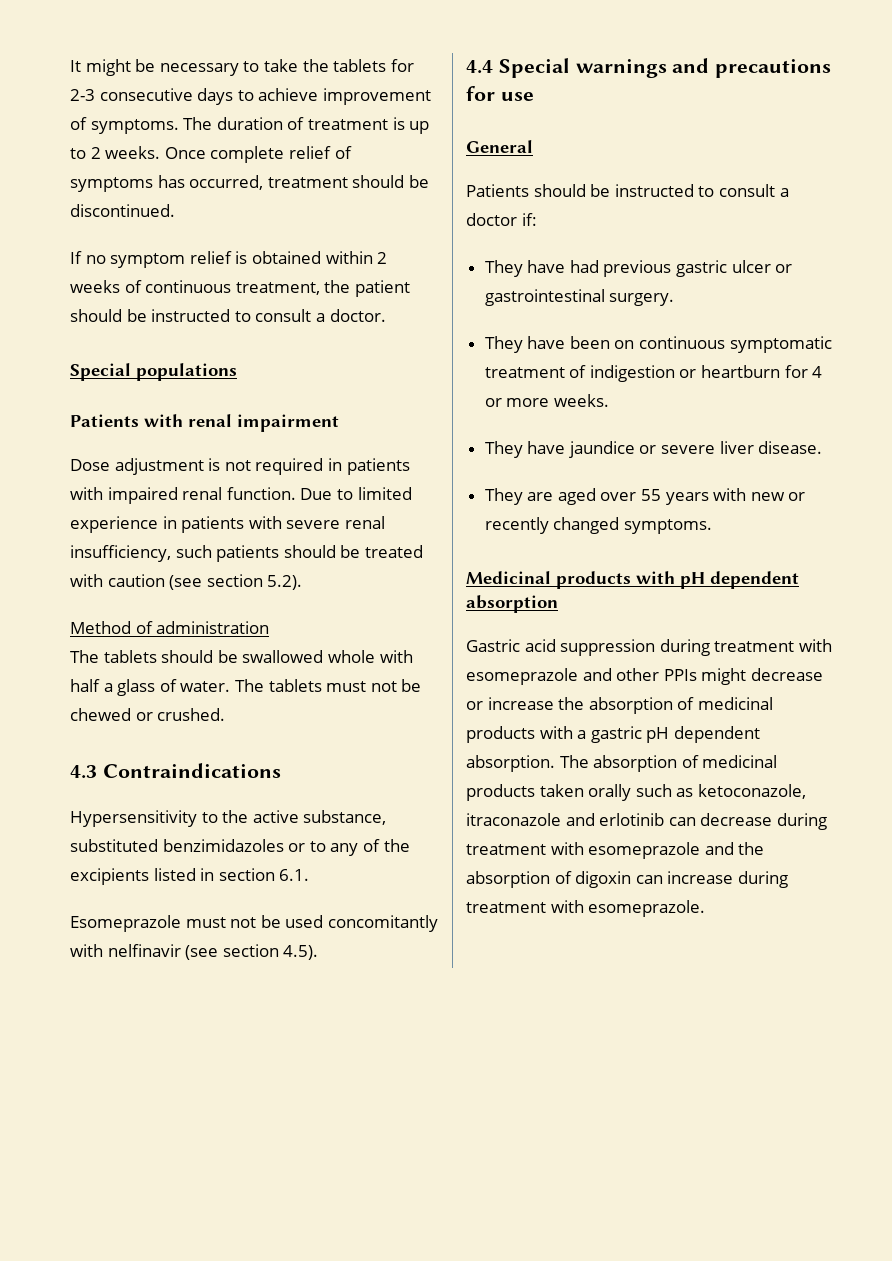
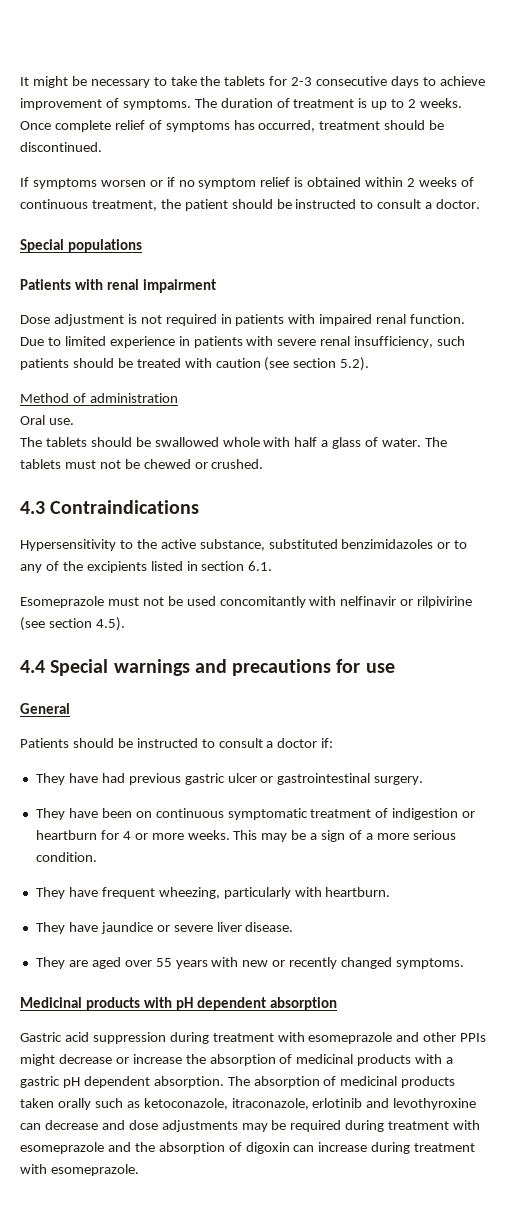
(82, 257) none -> [32,177,175,189] symptoms worsen or if
(270, 627) none -> [20,415,74,425] // Oral use.
(181, 950) none -> [400,596,473,608] or rilpivirine
(609, 400) none -> [233,830,456,842] [35,852,97,862] [35,887,391,899] This may be a sign of a more serious condition. // They have frequent wheezing, particularly with heartburn.
[466,813,773,826] itraconazole and erlotinib can decrease -> [231,1098,477,1110] [20,1120,342,1132] itraconazole, erlotinib and levothyroxine can decrease and dose adjustments may be required

